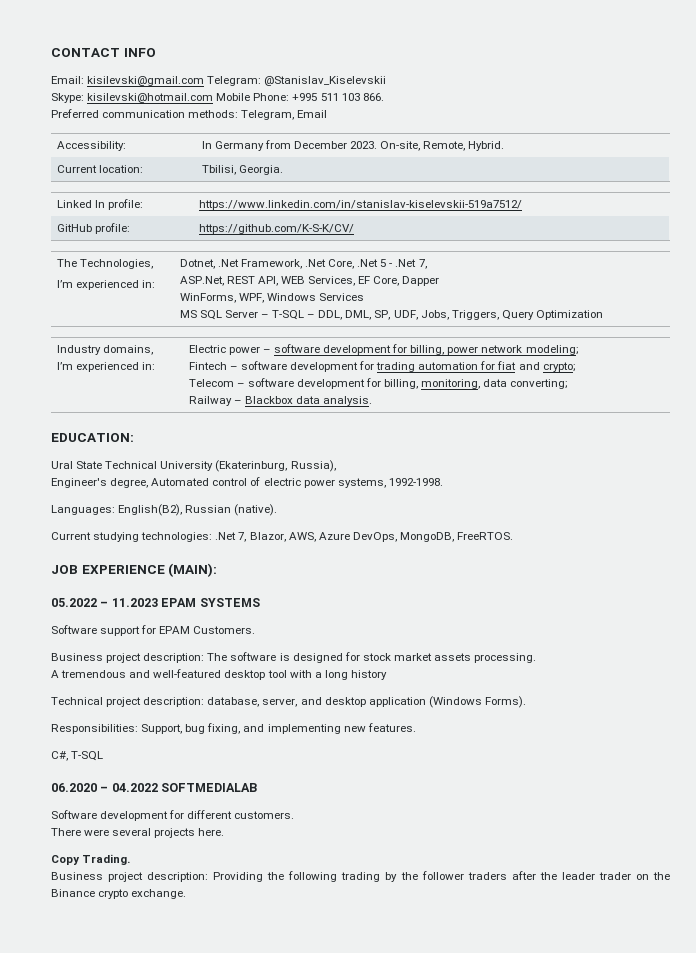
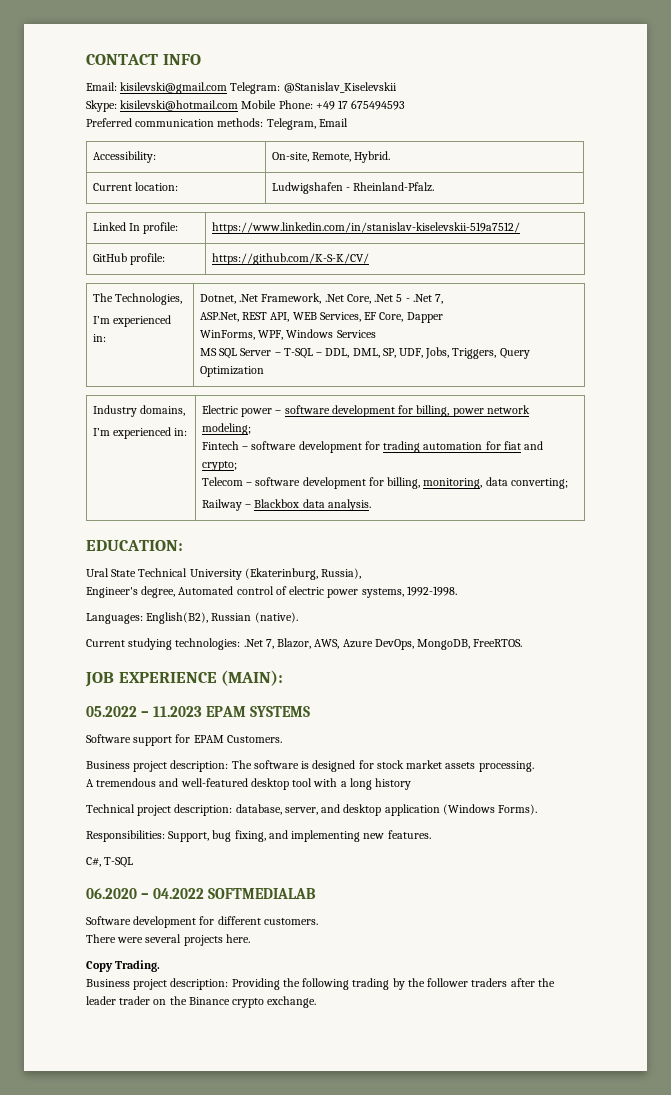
[292,93,384,101] +995 511 103 866. -> [315,100,406,110] +49 17 675494593
[201,140,378,151] In Germany from December 2023. -> (156, 157) none
[201,165,283,175] Tbilisi, Georgia. -> [271,182,435,194] Ludwigshafen - Rheinland-Pfalz.

